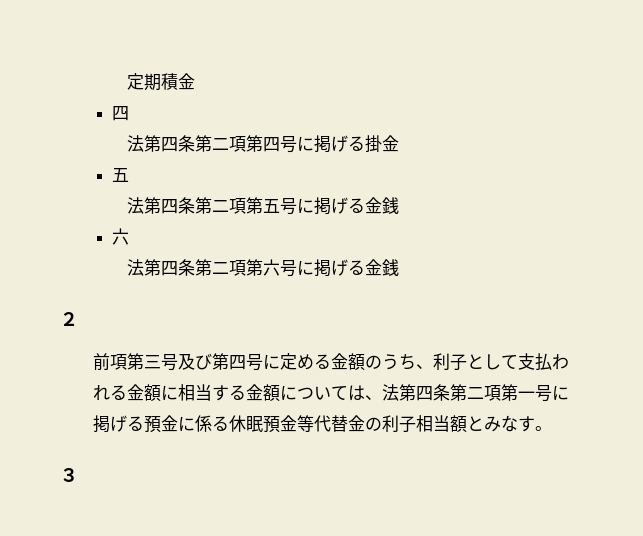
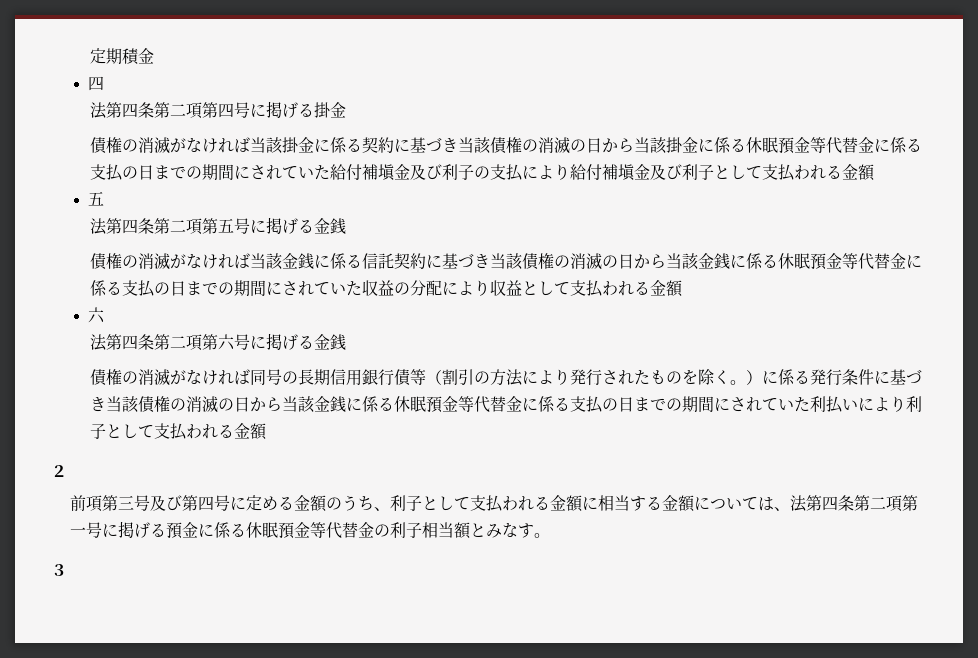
(399, 143) none -> [89,137,922,154] [89,164,875,181] // 債権の消滅がなければ当該掛金に係る契約に基づき当該債権の消滅の日から当該掛金に係る休眠預金等代替金に係る支払の日までの期間にされていた給付補塡金及び利子の支払により給付補塡金及び利子として支払われる金額
(399, 205) none -> [89,253,922,270] [89,280,683,297] // 債権の消滅がなければ当該金銭に係る信託契約に基づき当該債権の消滅の日から当該金銭に係る休眠預金等代替金に係る支払の日までの期間にされていた収益の分配により収益として支払われる金額
(399, 267) none -> [89,369,922,386] [89,396,922,413] [89,423,267,440] // 債権の消滅がなければ同号の長期信用銀行債等（割引の方法により発行されたものを除く。）に係る発行条件に基づき当該債権の消滅の日から当該金銭に係る休眠預金等代替金に係る支払の日までの期間にされていた利払いにより利子として支払われる金額

